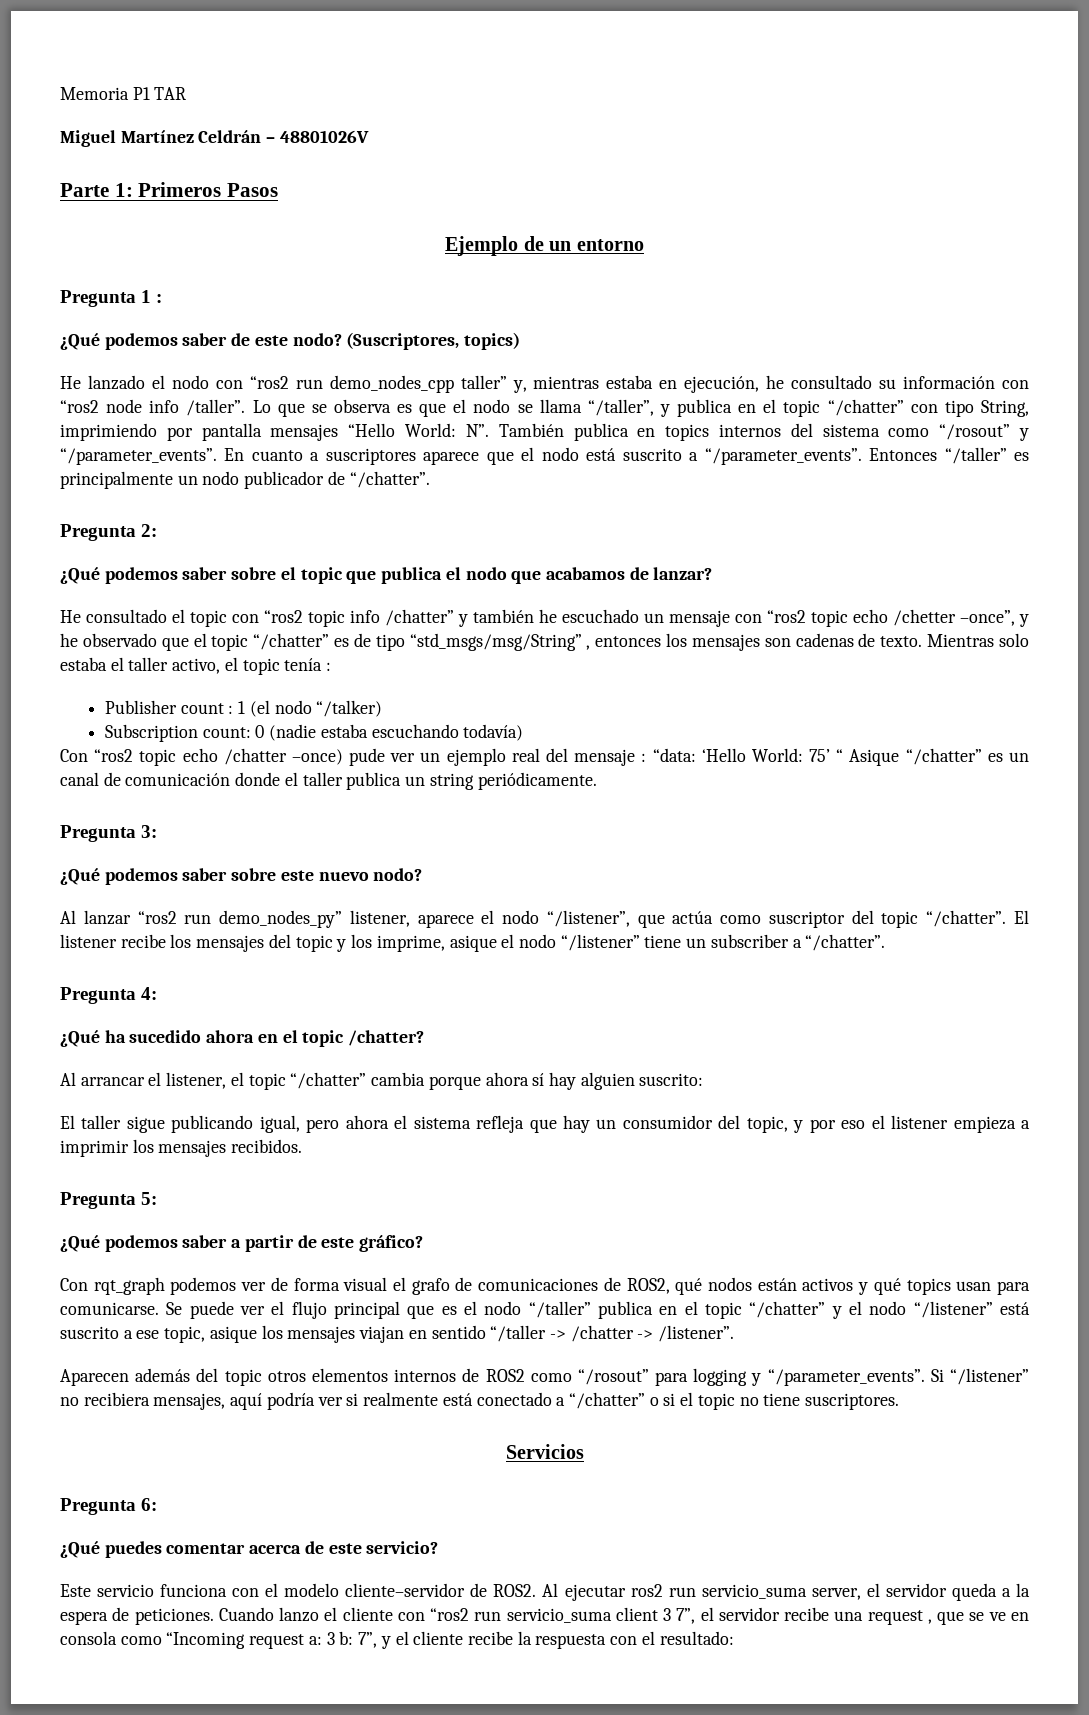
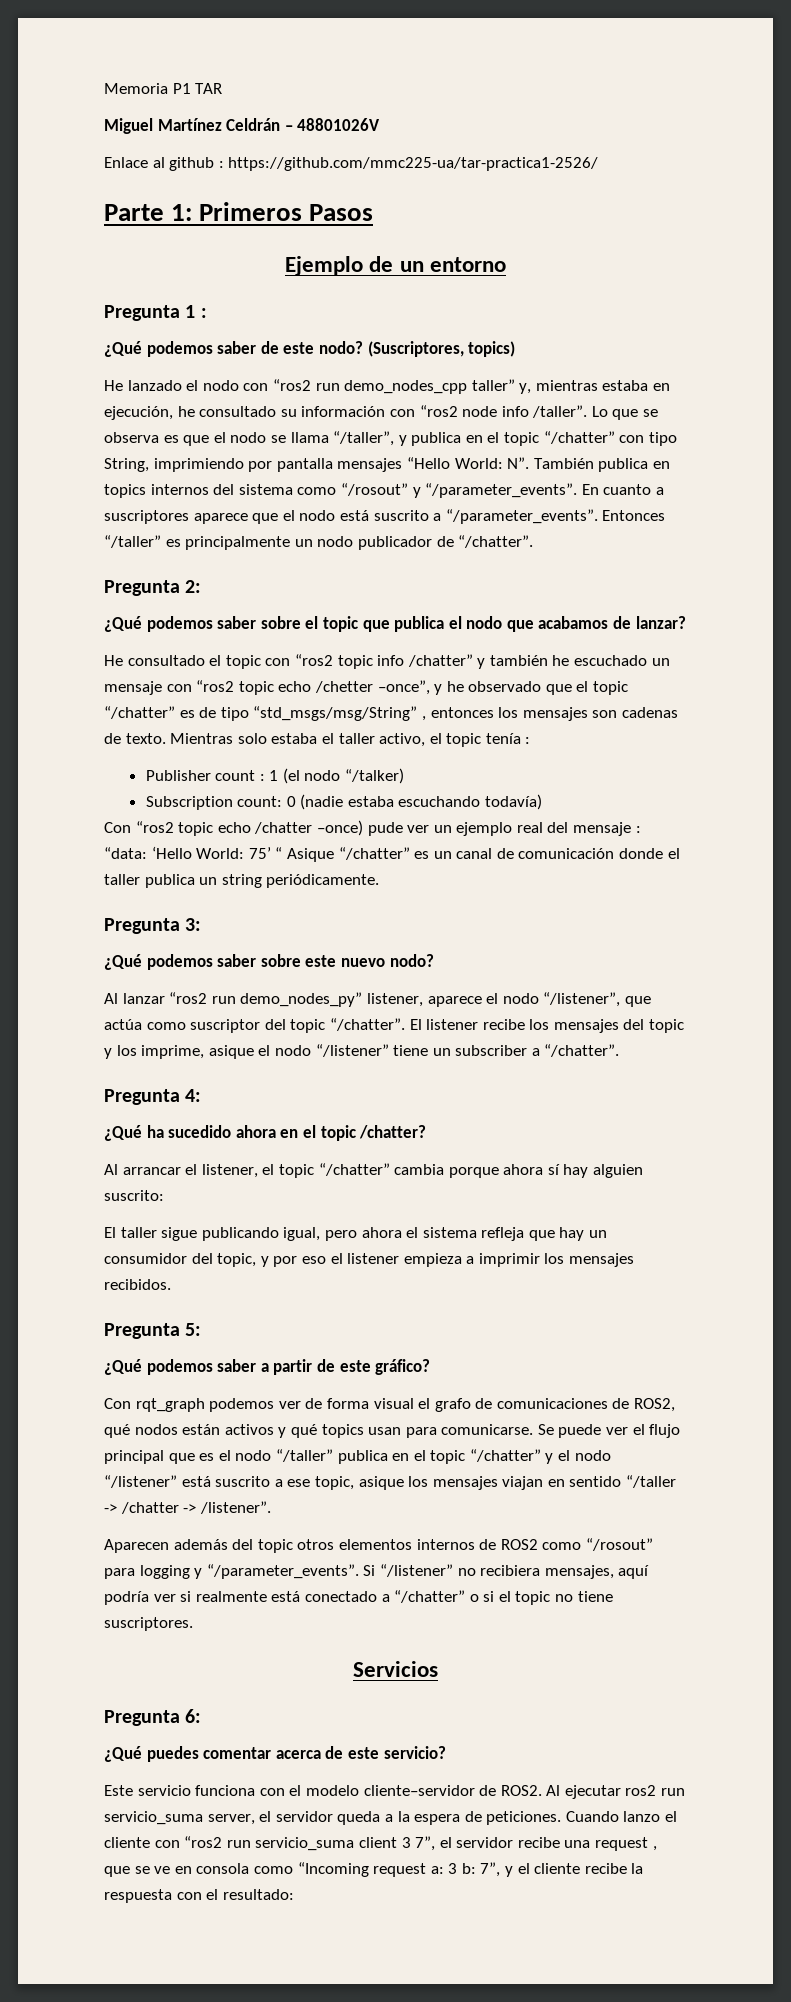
(369, 136) none -> [104,157,599,171] // Enlace al github : https://github.com/mmc225-ua/tar-practica1-2526/

